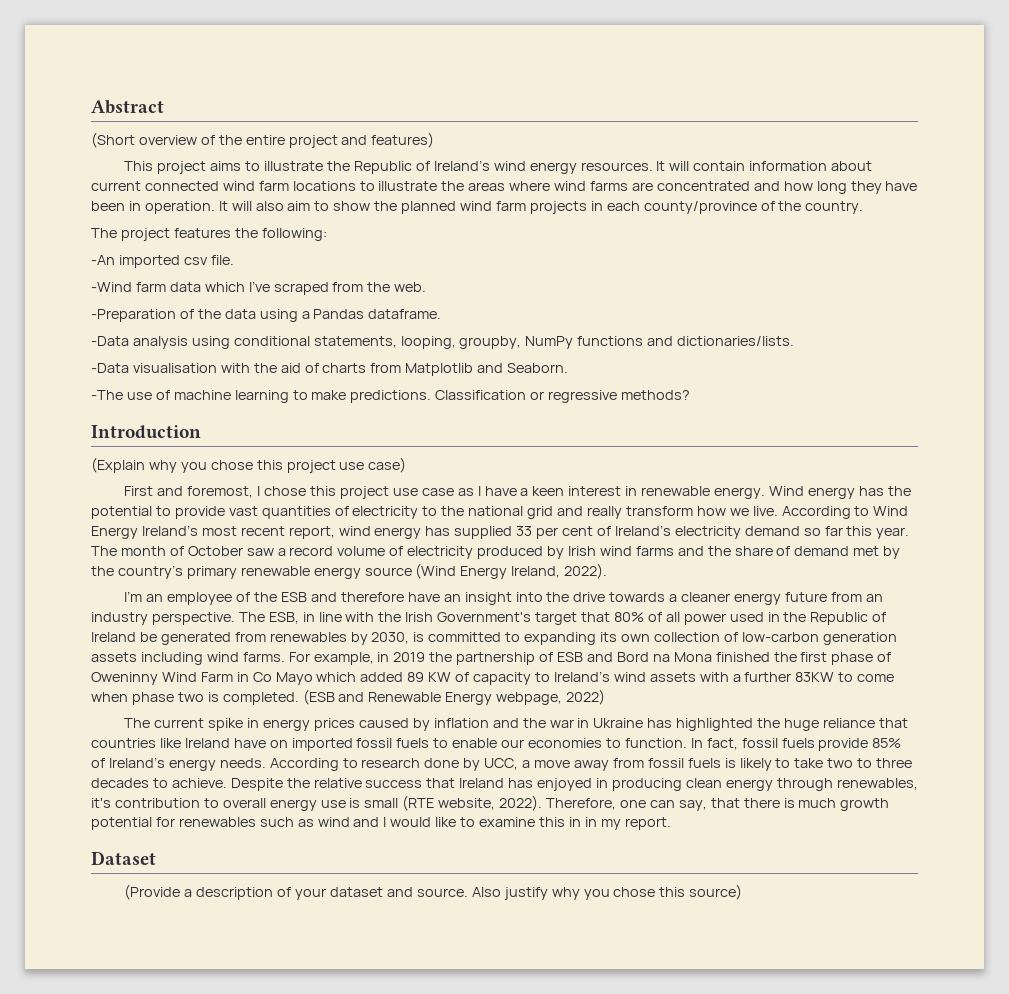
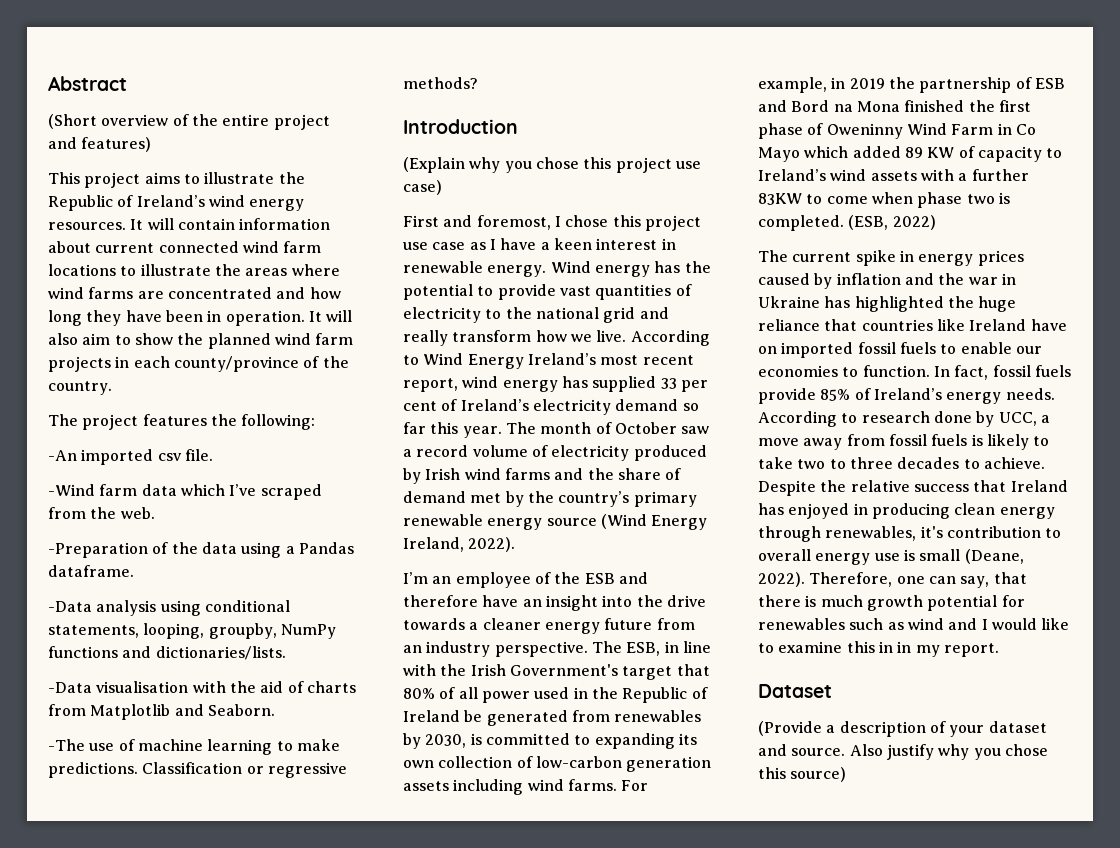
[302,689,563,705] (ESB and Renewable Energy webpage, -> [848,215,889,230] (ESB,
[402,795,496,811] (RTE website, -> [964,549,1024,564] (Deane,

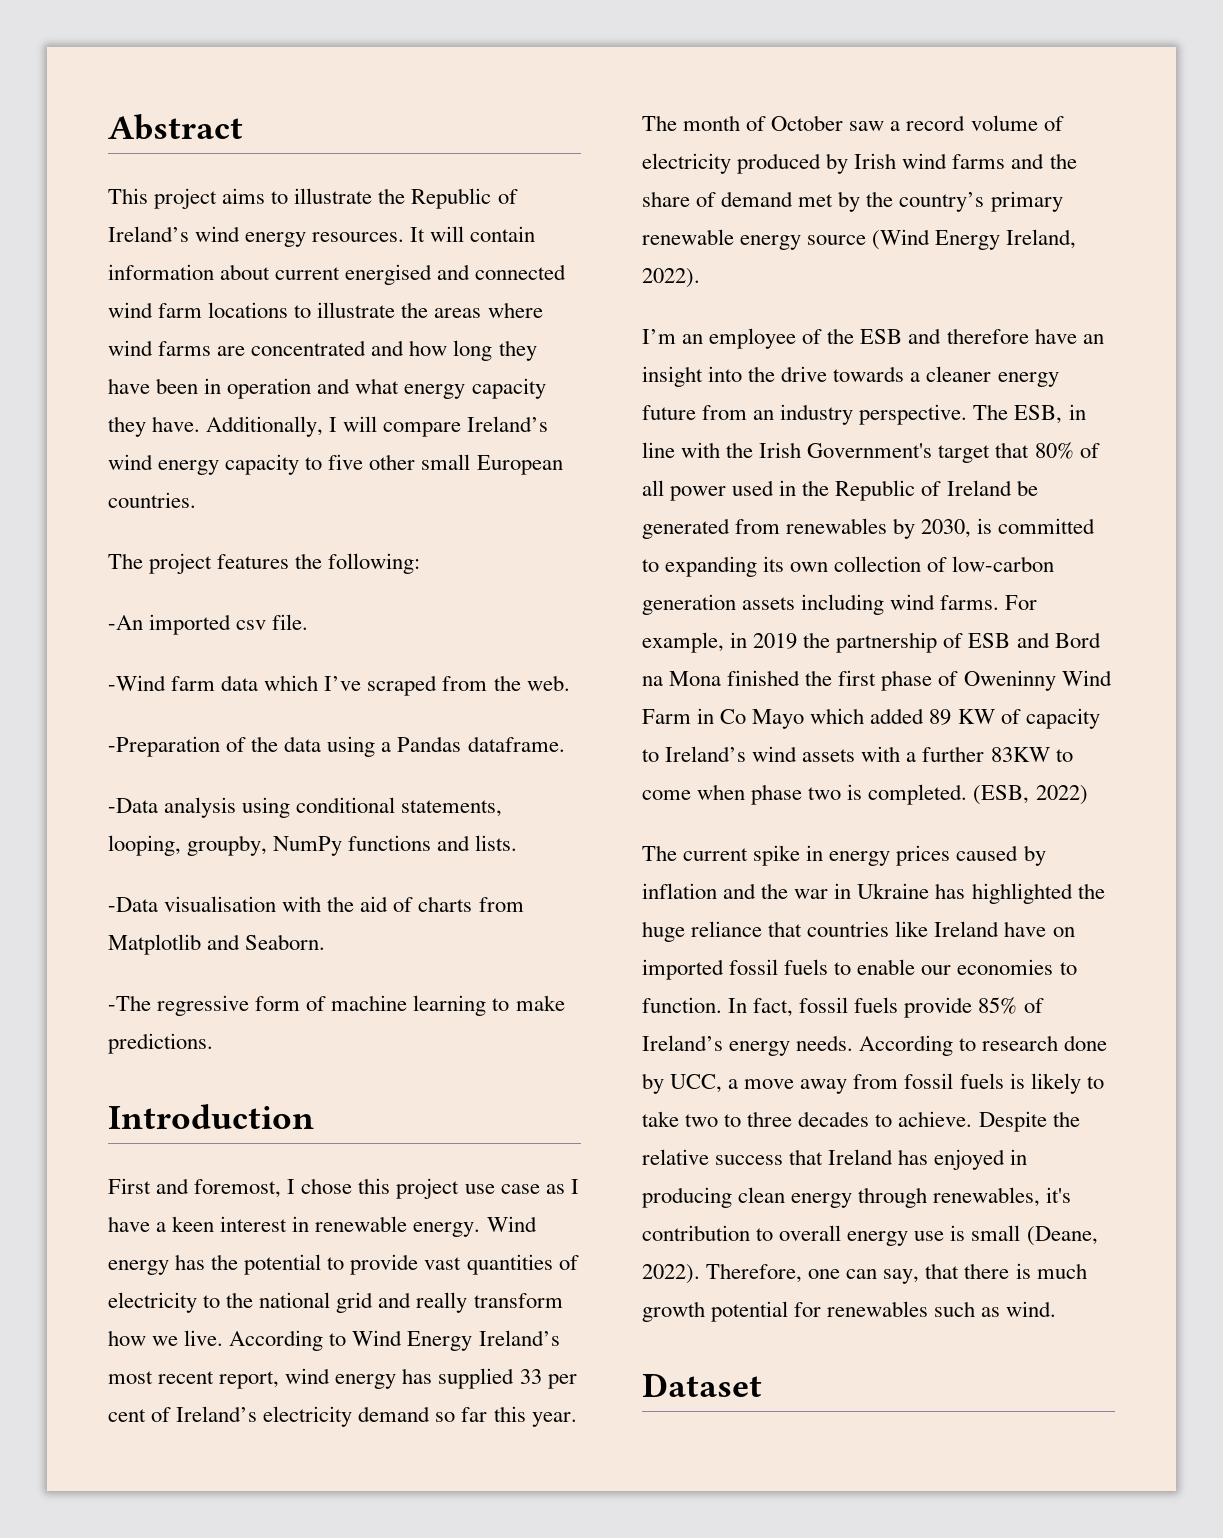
[48,114,330,130] [48,137,152,152] // (Short overview of the entire project and features) -> (243, 127) none
(155, 248) none -> [345,264,471,285] energised and
[225,310,353,326] [48,333,354,349] [48,356,349,372] [48,381,112,395] operation. It will also aim to show the planned wind farm projects in each county/province of the country. -> [227,378,546,399] [108,416,549,437] [108,454,563,475] [108,492,196,508] operation and what energy capacity they have. Additionally, I will compare Ireland’s wind energy capacity to five other small European countries.
[155,646,286,660] dictionaries/lists. -> [475,835,518,851] lists.
[89,743,115,751] use -> [157,995,301,1016] regressive form
[142,762,347,778] [403,77,478,89] [403,119,518,134] [403,157,701,173] [403,180,442,195] Classification or regressive methods? // Introduction // (Explain why you chose this project use case) -> [108,1104,314,1129] // Introduction
[907,618,1070,630] [758,641,999,657] [758,684,832,698] [758,721,1047,737] [758,744,1048,760] [758,767,847,782] wind and I would like to examine this in in my report. // Dataset // (Provide a description of your dataset and source. Also justify why you chose this source) -> [1006,1301,1057,1317] [642,1373,762,1397] wind. // Dataset

